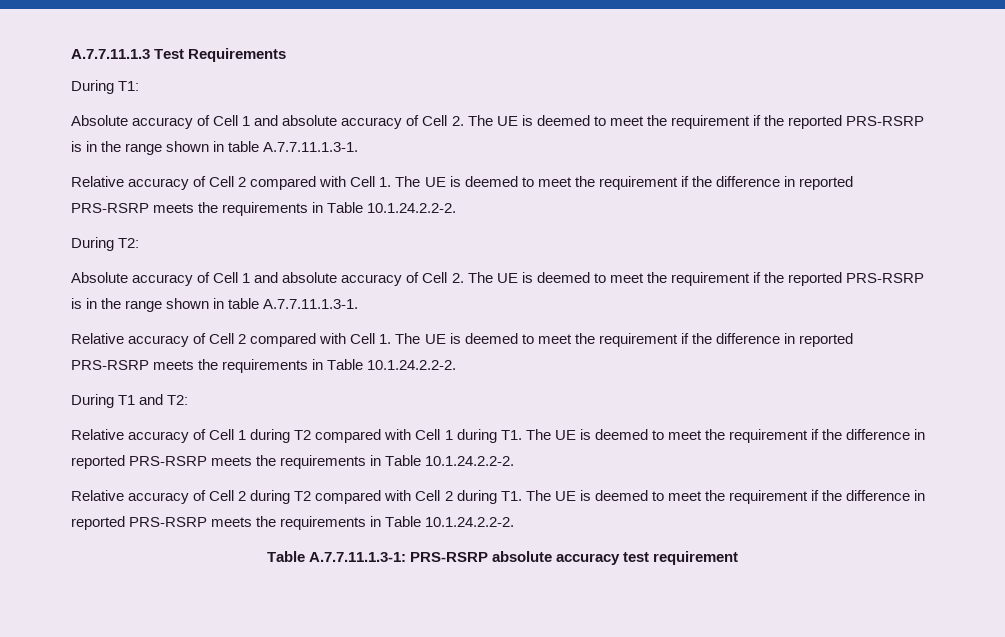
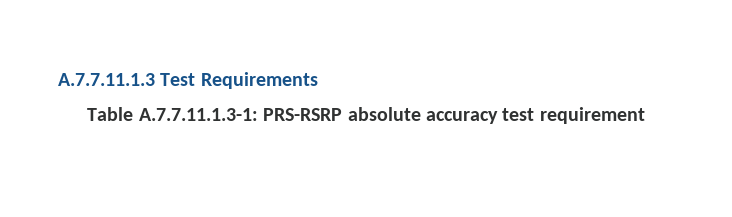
[71,80,140,94] [71,115,925,129] [71,141,359,155] [71,176,854,190] [71,202,457,216] [71,237,140,251] [71,272,925,286] [71,298,359,312] [71,333,854,347] [71,359,457,373] [71,394,189,408] [71,429,926,443] [71,455,515,469] [71,490,926,504] [71,516,515,530] // During T1: // Absolute accuracy of Cell 1 and absolute accuracy of Cell 2. The UE is deemed to meet the requirement if the reported PRS-RSRP is in the range shown in table A.7.7.11.1.3-1. // Relative accuracy of Cell 2 compared with Cell 1. The UE is deemed to meet the requirement if the difference in reported PRS-RSRP meets the requirements in Table 10.1.24.2.2-2. // During T2: // Absolute accuracy of Cell 1 and absolute accuracy of Cell 2. The UE is deemed to meet the requirement if the reported PRS-RSRP is in the range shown in table A.7.7.11.1.3-1. // Relative accuracy of Cell 2 compared with Cell 1. The UE is deemed to meet the requirement if the difference in reported PRS-RSRP meets the requirements in Table 10.1.24.2.2-2. // During T1 and T2: // Relative accuracy of Cell 1 during T2 compared with Cell 1 during T1. The UE is deemed to meet the requirement if the difference in reported PRS-RSRP meets the requirements in Table 10.1.24.2.2-2. // Relative accuracy of Cell 2 during T2 compared with Cell 2 during T1. The UE is deemed to meet the requirement if the difference in reported PRS-RSRP meets the requirements in Table 10.1.24.2.2-2. -> (318, 80) none

